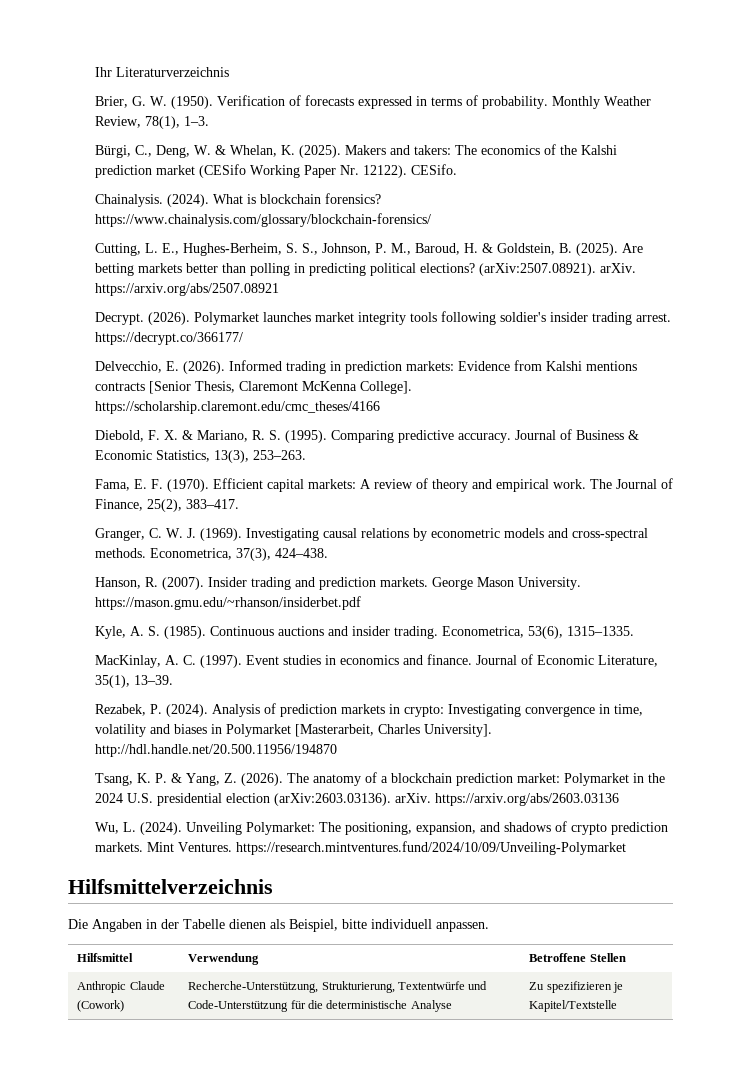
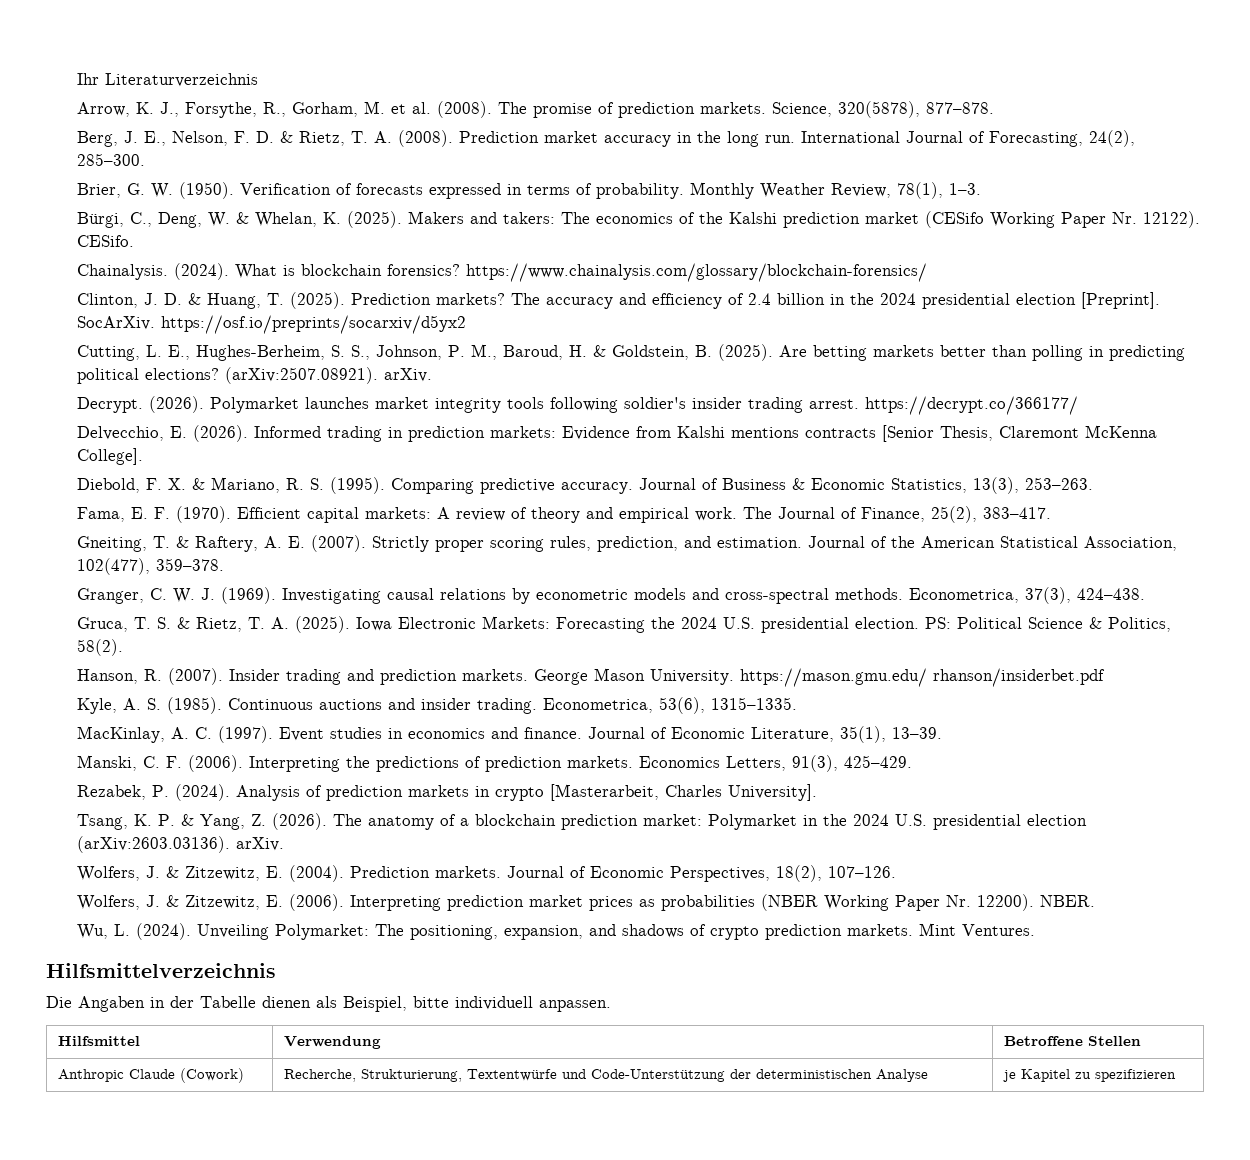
(229, 72) none -> [77,101,995,118] [77,130,1136,147] [77,153,146,166] // Arrow, K. J., Forsythe, R., Gorham, M. et al. (2008). The promise of prediction markets. Science, 320(5878), 877–878. // Berg, J. E., Nelson, F. D. & Rietz, T. A. (2008). Prediction market accuracy in the long run. International Journal of Forecasting, 24(2), 285–300.
(431, 220) none -> [77,292,1161,309] [77,315,467,334] // Clinton, J. D. & Huang, T. (2025). Prediction markets? The accuracy and efficiency of 2.4 billion in the 2024 presidential election [Preprint]. SocArXiv. https://osf.io/preprints/socarxiv/d5yx2
[94,283,279,296] https://arxiv.org/abs/2507.08921 -> (433, 375) none
[94,401,380,414] https://scholarship.claremont.edu/cmc_theses/4166 -> (144, 456) none
(239, 504) none -> [77,535,1178,552] [77,558,225,575] // Gneiting, T. & Raftery, A. E. (2007). Strictly proper scoring rules, prediction, and estimation. Journal of the American Statistical Association, 102(477), 359–378.
(328, 553) none -> [77,616,1172,633] [77,639,124,656] // Gruca, T. S. & Rietz, T. A. (2025). Iowa Electronic Markets: Forecasting the 2024 U.S. presidential election. PS: Political Science & Politics, 58(2).
[94,596,361,610] https://mason.gmu.edu/~rhanson/insiderbet.pdf -> [740,668,1106,687] https://mason.gmu.edu/ rhanson/insiderbet.pdf
(173, 680) none -> [77,755,913,772] // Manski, C. F. (2006). Interpreting the predictions of prediction markets. Economics Letters, 91(3), 425–429.
[403,704,643,717] [94,724,291,737] crypto: Investigating convergence in time, volatility and biases in Polymarket -> [495,787,545,801] crypto
[94,744,337,757] http://hdl.handle.net/20.500.11956/194870 -> (818, 792) none
[434,793,619,806] https://arxiv.org/abs/2603.03136 -> [77,865,897,882] [77,894,1096,911] // Wolfers, J. & Zitzewitz, E. (2004). Prediction markets. Journal of Economic Perspectives, 18(2), 107–126. // Wolfers, J. & Zitzewitz, E. (2006). Interpreting prediction market prices as probabilities (NBER Working Paper Nr. 12200). NBER.
[235,841,626,855] https://research.mintventures.fund/2024/10/09/Unveiling-Polymarket -> (1036, 930) none
[188,981,319,993] Recherche-Unterstützung, -> [283,1069,356,1082] Recherche,
[290,1000,452,1012] [529,981,624,993] [529,1000,618,1012] für die deterministische Analyse | Zu spezifizieren je Kapitel/Textstelle -> [729,1069,928,1082] [1002,1069,1176,1082] der deterministischen Analyse | je Kapitel zu spezifizieren

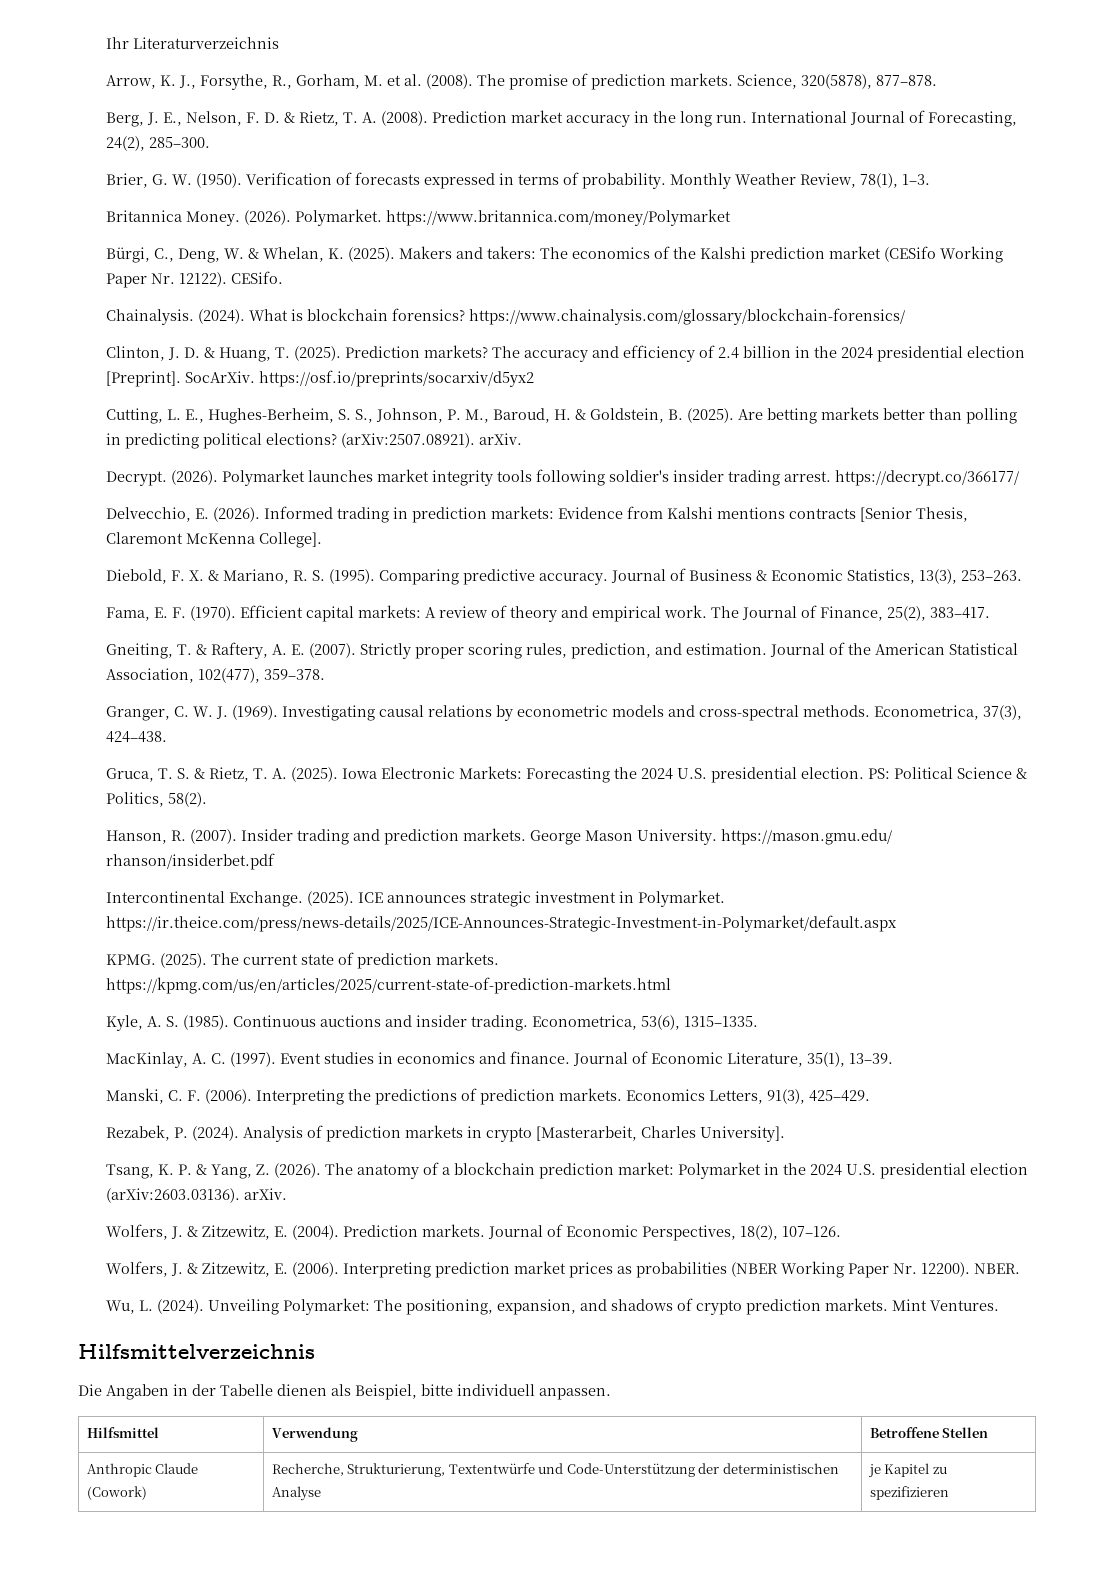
(982, 189) none -> [106,209,732,226] // Britannica Money. (2026). Polymarket. https://www.britannica.com/money/Polymarket
(1106, 677) none -> [106,890,726,907] [106,915,898,932] [106,952,500,969] [106,977,672,994] // Intercontinental Exchange. (2025). ICE announces strategic investment in Polymarket. https://ir.theice.com/press/news-details/2025/ICE-Announces-Strategic-Investment-in-Polymarket/default.aspx // KPMG. (2025). The current state of prediction markets. https://kpmg.com/us/en/articles/2025/current-state-of-prediction-markets.html

